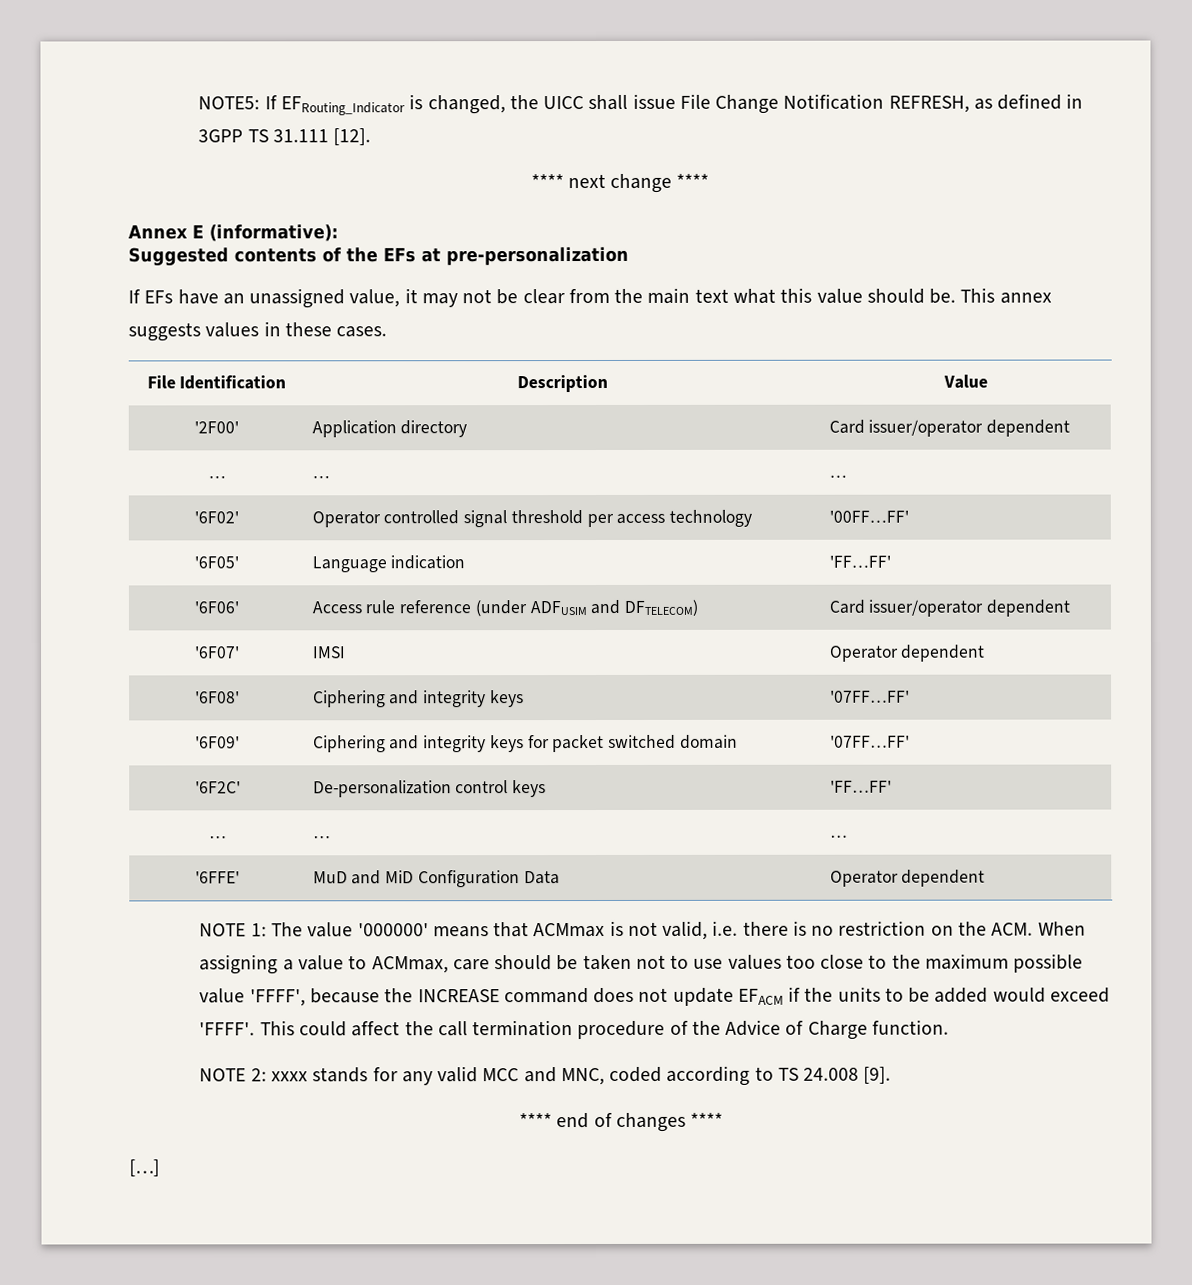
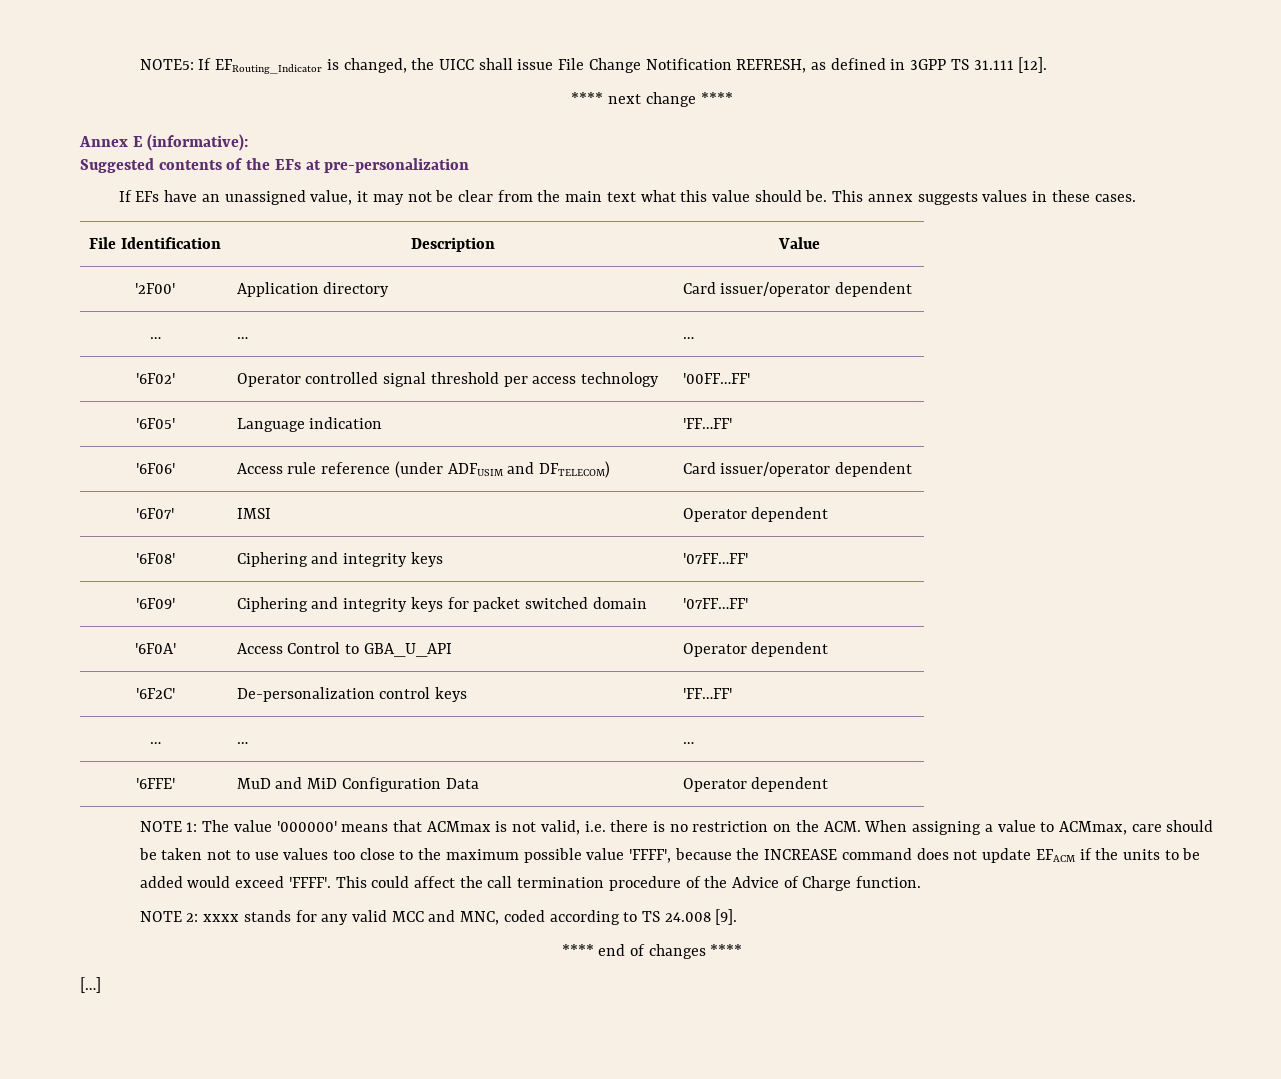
(910, 741) none -> [134,643,176,654] [236,642,452,657] [682,642,829,657] // '6F0A' | Access Control to GBA_U_API | Operator dependent

